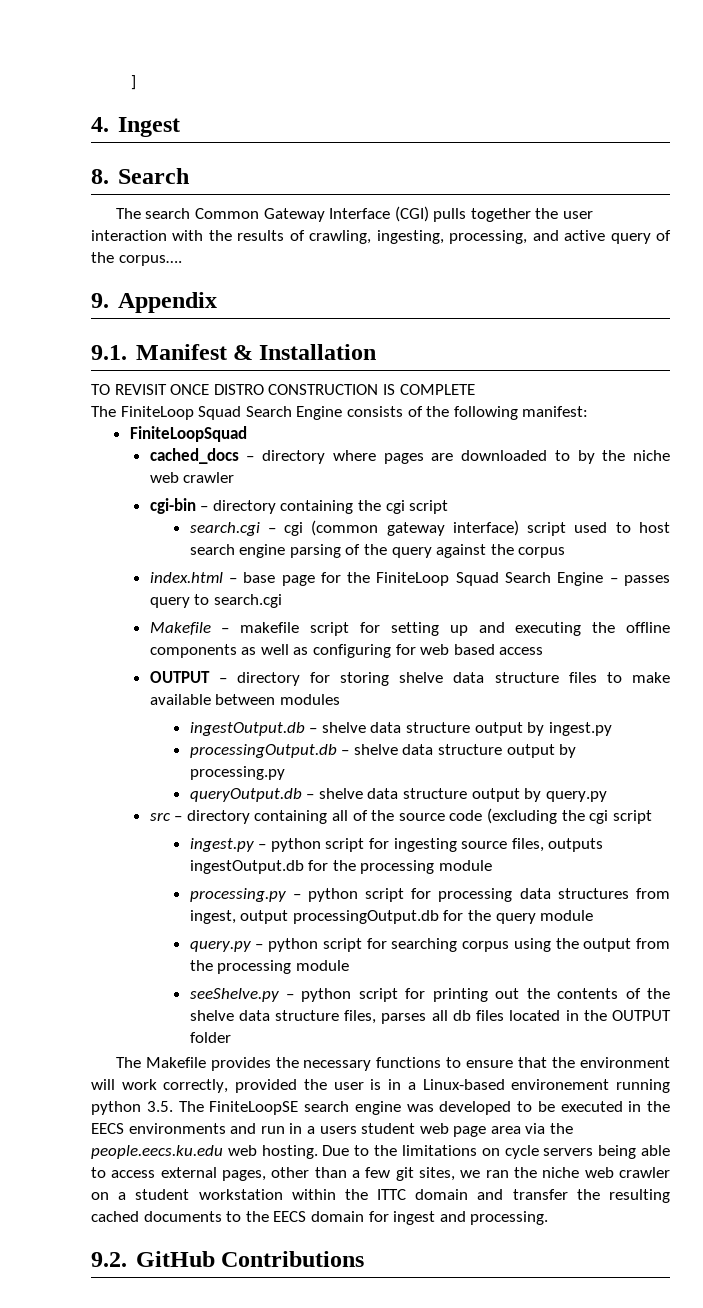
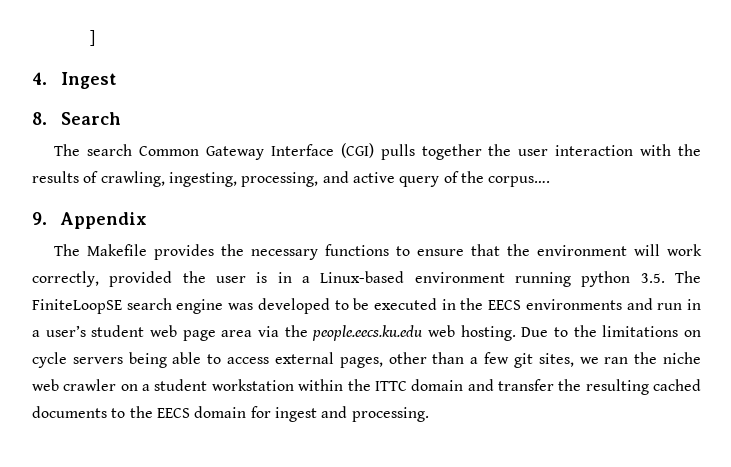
[91,344,377,360] [91,384,475,395] [91,406,589,420] [129,426,247,442] [149,448,670,464] [149,472,235,483] [149,498,449,514] [189,520,670,536] [189,544,566,558] [149,572,670,586] [149,594,282,608] [149,622,670,636] [149,644,544,658] [149,671,670,686] [149,694,340,705] [189,722,612,736] [189,744,577,758] [189,766,285,780] [189,788,607,802] [149,808,652,824] [189,838,604,852] [189,860,492,874] [189,888,671,902] [189,910,594,924] [189,938,670,952] [189,960,349,974] [189,988,670,1002] [189,1010,672,1024] [189,1032,231,1043] // 9.1. Manifest & Installation // TO REVISIT ONCE DISTRO CONSTRUCTION IS COMPLETE // The FiniteLoop Squad Search Engine consists of the following manifest: // FiniteLoopSquad // cached_docs – directory where pages are downloaded to by the niche web crawler // cgi-bin – directory containing the cgi script // search.cgi – cgi (common gateway interface) script used to host search engine parsing of the query against the corpus // index.html – base page for the FiniteLoop Squad Search Engine – passes query to search.cgi // Makefile – makefile script for setting up and executing the offline components as well as configuring for web based access // OUTPUT – directory for storing shelve data structure files to make available between modules // ingestOutput.db – shelve data structure output by ingest.py // processingOutput.db – shelve data structure output by processing.py // queryOutput.db – shelve data structure output by query.py // src – directory containing all of the source code (excluding the cgi script // ingest.py – python script for ingesting source files, outputs ingestOutput.db for the processing module // processing.py – python script for processing data structures from ingest, output processingOutput.db for the query module // query.py – python script for searching corpus using the output from the processing module // seeShelve.py – python script for printing out the contents of the shelve data structure files, parses all db files located in the OUTPUT folder -> (147, 220) none
[511,1079,610,1090] environement -> [414,272,505,283] environment
[319,1126,357,1134] users -> [45,325,86,337] user’s
[91,1251,364,1267] // 9.2. GitHub Contributions -> (429, 414) none

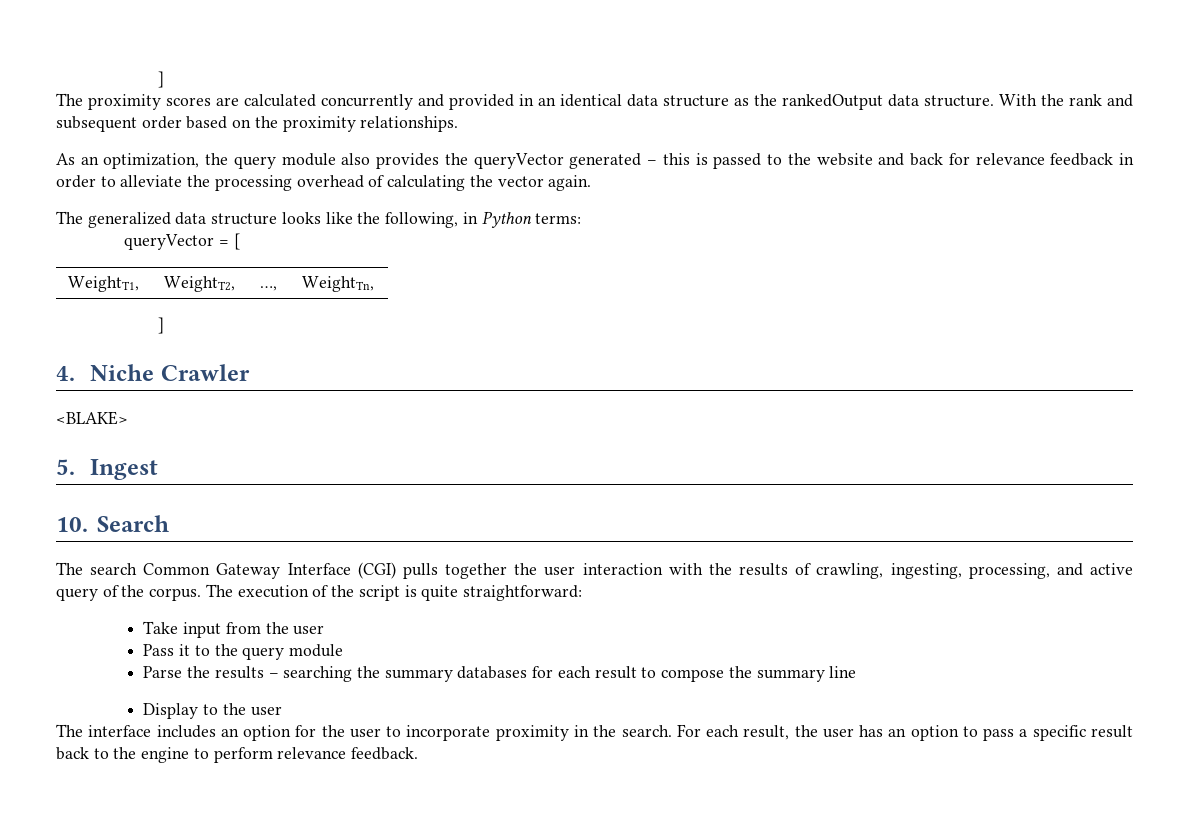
[89,30,95,46] [32,72,47,85] ] // 4. -> [158,71,165,88] [56,93,1133,110] [56,116,459,132] [56,153,1135,169] [56,175,592,191] [56,211,582,228] [124,233,240,250] [68,276,140,292] [164,276,236,292] [260,286,278,291] [302,276,375,292] [158,317,165,334] [56,364,250,381] [56,411,128,425] [56,459,75,475] ] // The proximity scores are calculated concurrently and provided in an identical data structure as the rankedOutput data structure. With the rank and subsequent order based on the proximity relationships. // As an optimization, the query module also provides the queryVector generated – this is passed to the website and back for relevance feedback in order to alleviate the processing overhead of calculating the vector again. // The generalized data structure looks like the following, in Python terms: // queryVector = [ // WeightT1, | WeightT2, | …, | WeightTn, // ] // 4. Niche Crawler // <BLAKE> // 5.
[32,112,47,125] 8. -> [56,517,88,532] 10.
[488,176,551,187] [32,212,147,229] [54,244,703,260] [32,271,702,287] [32,298,701,314] [32,325,701,341] [32,352,701,368] [32,379,701,395] [32,406,429,422] corpus…. // 9. Appendix // The Makefile provides the necessary functions to ensure that the environment will work correctly, provided the user is in a Linux-based environment running python 3.5. The FiniteLoopSE search engine was developed to be executed in the EECS environments and run in a user’s student web page area via the people.eecs.ku.edu web hosting. Due to the limitations on cycle servers being able to access external pages, other than a few git sites, we ran the niche web crawler on a student workstation within the ITTC domain and transfer the resulting cached documents to the EECS domain for ingest and processing. -> [149,584,582,601] [143,621,325,638] [143,644,343,660] [143,666,857,682] [143,703,282,719] [56,724,1133,741] [56,747,419,763] corpus. The execution of the script is quite straightforward: // Take input from the user // Pass it to the query module // Parse the results – searching the summary databases for each result to compose the summary line // Display to the user // The interface includes an option for the user to incorporate proximity in the search. For each result, the user has an option to pass a specific result back to the engine to perform relevance feedback.

